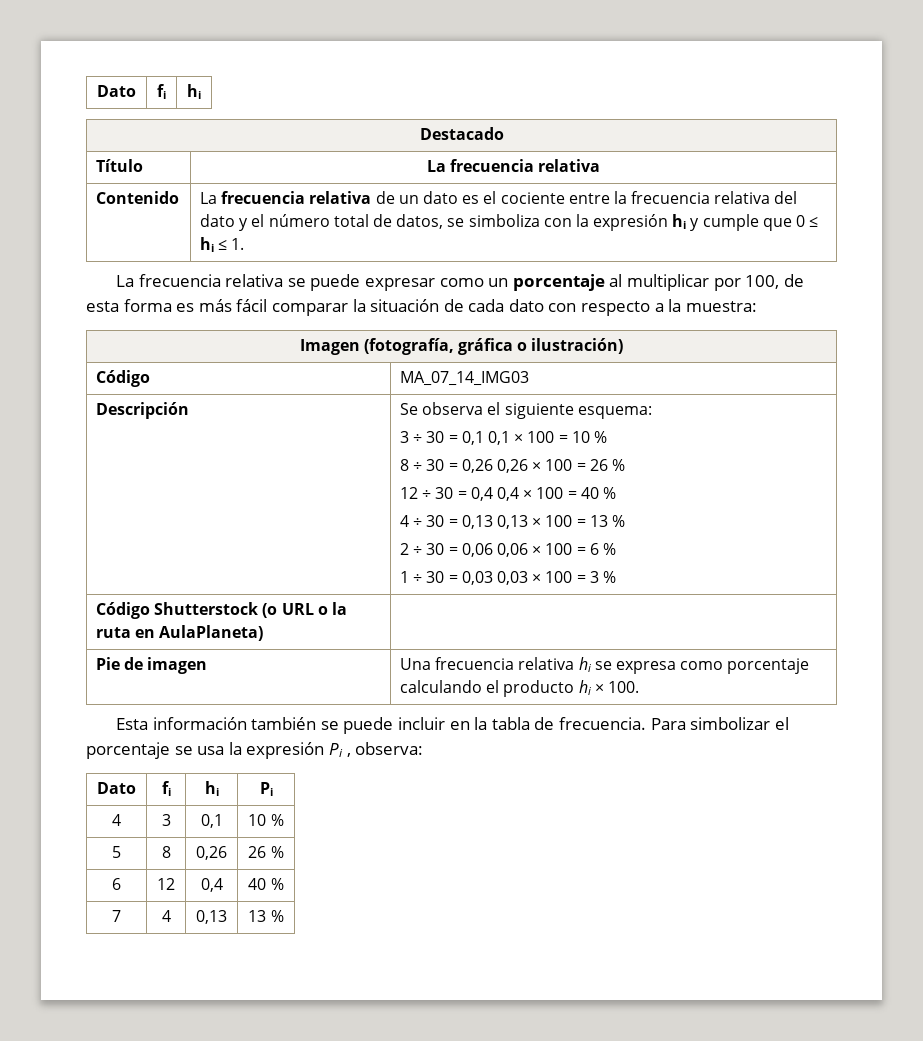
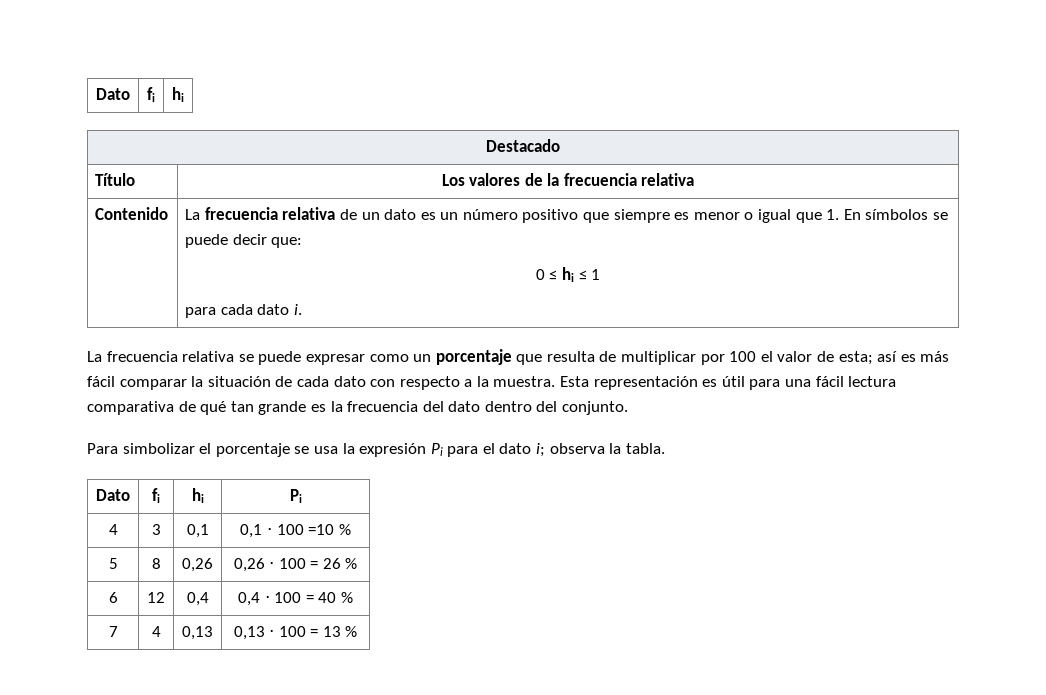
[426,160,446,172] La -> [441,173,560,186] Los valores de la
[483,191,798,204] [200,214,819,231] [200,237,245,252] el cociente entre la frecuencia relativa del dato y el número total de datos, se simboliza con la expresión hi y cumple que 0 ≤ hi ≤ 1. -> [440,209,948,223] [185,234,303,248] [535,267,601,282] [185,304,302,318] un número positivo que siempre es menor o igual que 1. En símbolos se puede decir que: // 0 ≤ hi ≤ 1 // para cada dato i.
[609,274,804,291] [86,299,172,312] al multiplicar por 100, de esta forma -> [516,351,898,365] que resulta de multiplicar por 100 el valor de esta; así
[685,301,757,312] [299,338,624,355] [96,370,151,387] [400,371,530,386] [96,402,190,419] [400,402,652,419] [400,431,607,445] [400,459,625,473] [400,487,616,501] [400,515,625,529] [400,543,616,557] [400,571,616,585] [96,602,347,619] [96,625,264,641] [96,657,208,674] [400,657,810,674] [400,680,639,697] [116,717,646,734] muestra: // Imagen (fotografía, gráfica o ilustración) // Código | MA_07_14_IMG03 // Descripción | Se observa el siguiente esquema: // 3 ÷ 30 = 0,1 0,1 × 100 = 10 % // 8 ÷ 30 = 0,26 0,26 × 100 = 26 % // 12 ÷ 30 = 0,4 0,4 × 100 = 40 % // 4 ÷ 30 = 0,13 0,13 × 100 = 13 % // 2 ÷ 30 = 0,06 0,06 × 100 = 6 % // 1 ÷ 30 = 0,03 0,03 × 100 = 3 % // Código Shutterstock (o URL o la ruta en AulaPlaneta) | // Pie de imagen | Una frecuencia relativa hi se expresa como porcentaje calculando el producto hi × 100. // Esta información también se puede incluir en la tabla de frecuencia. -> [493,376,897,390] [87,401,629,415] muestra. Esta representación es útil para una fácil lectura comparativa de qué tan grande es la frecuencia del dato dentro del conjunto. //
[346,742,424,757] , observa: -> [447,443,665,457] para el dato i; observa la tabla.
[248,814,267,826] 10 -> [240,524,335,538] 0,1 ⋅ 100 =10
(227, 853) none -> [233,558,319,572] 0,26 ⋅ 100 =
(223, 885) none -> [238,592,314,606] 0,4 ⋅ 100 =
(227, 917) none -> [233,626,319,640] 0,13 ⋅ 100 =

